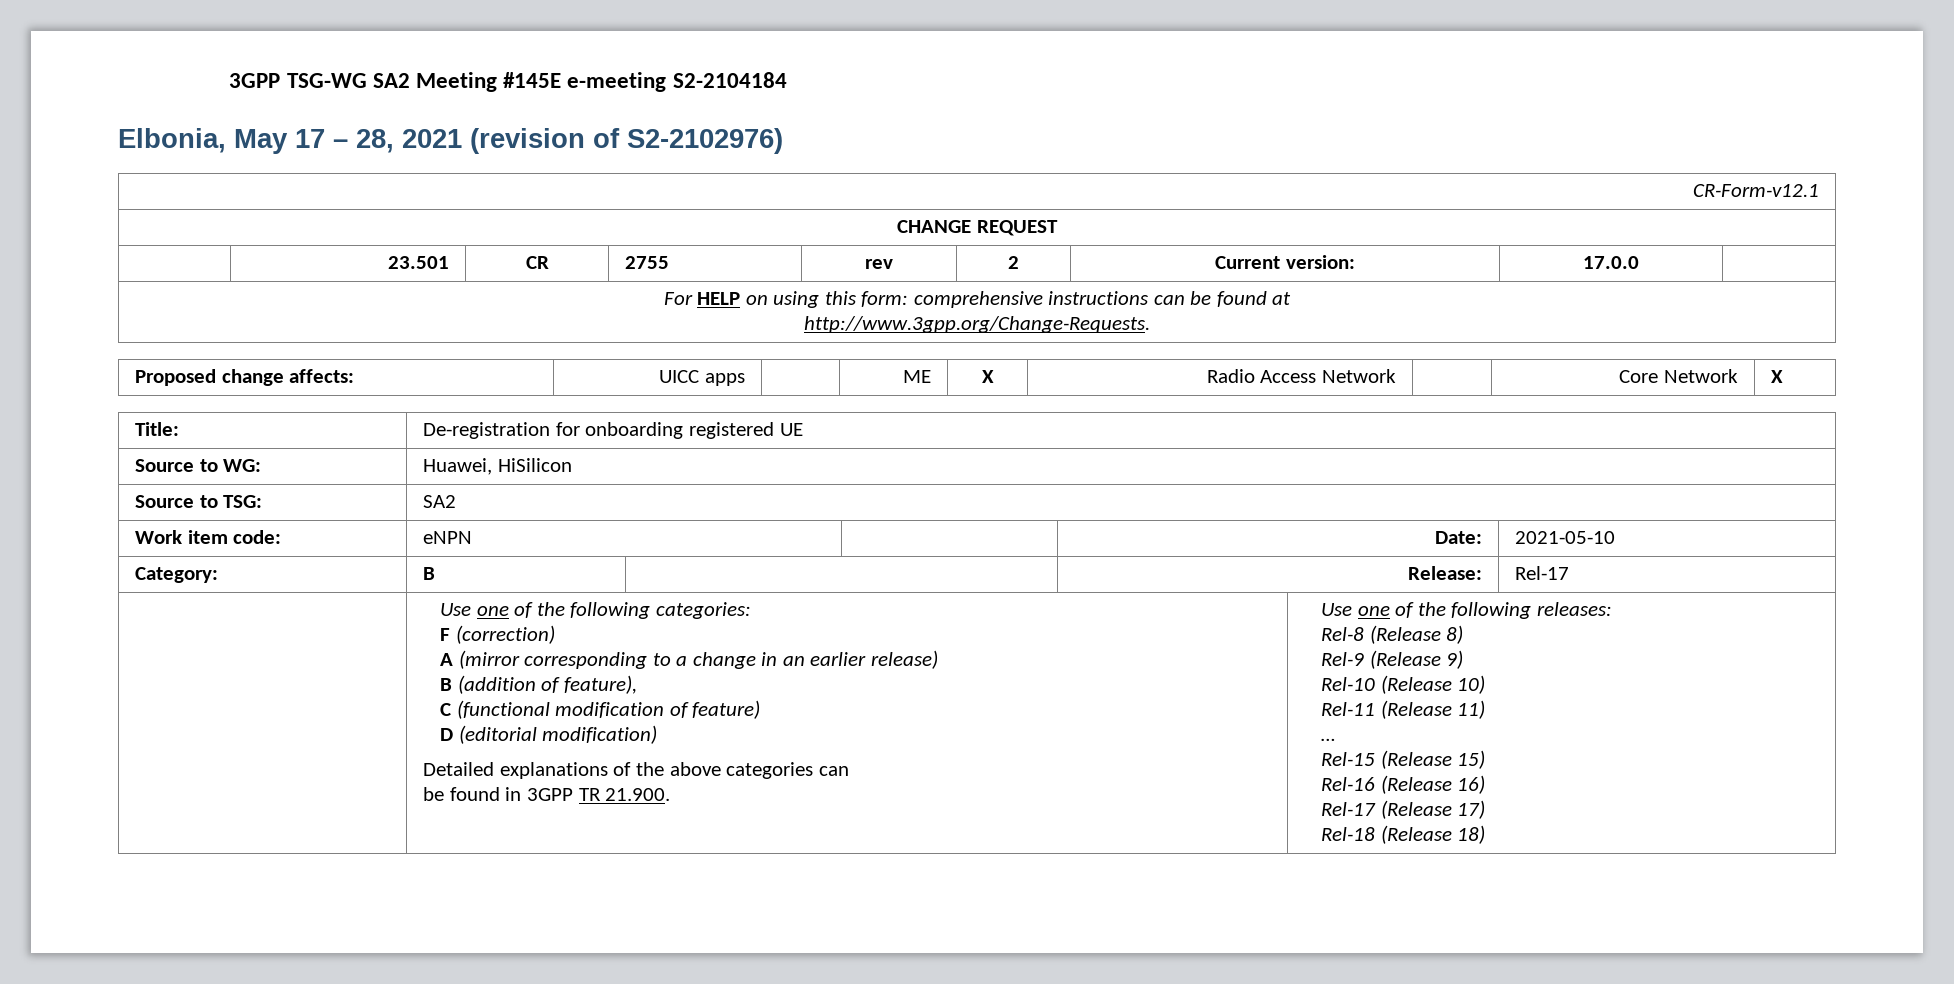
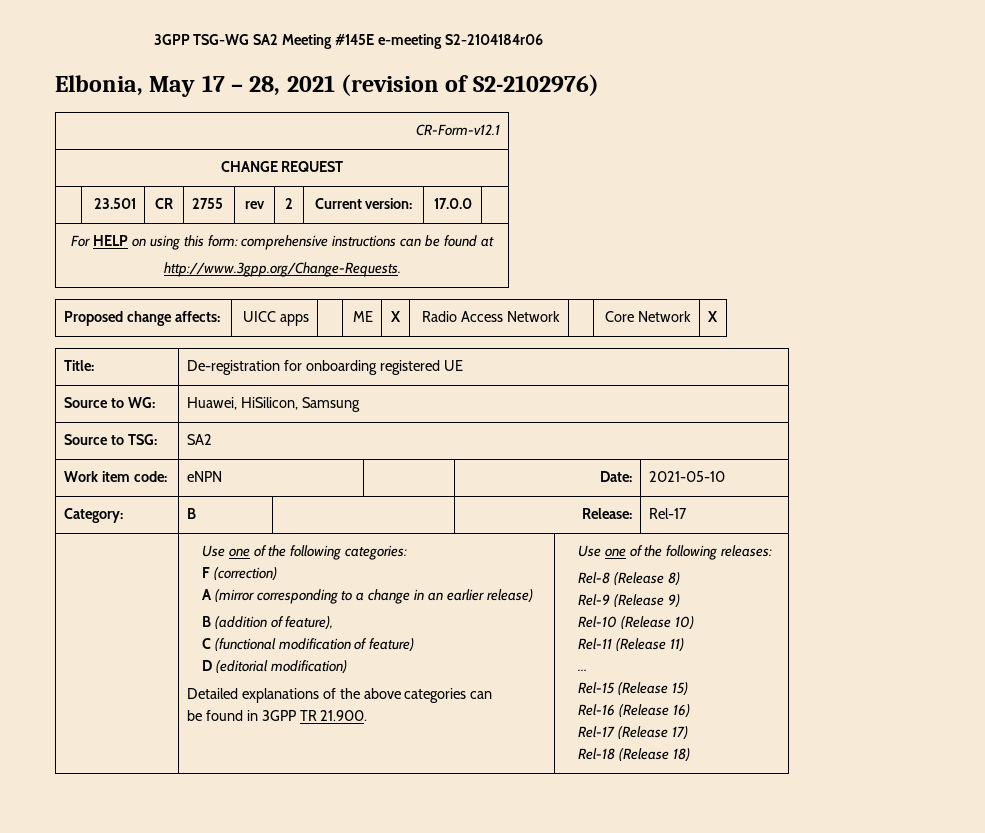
[672,72,787,88] S2-2104184 -> [444,34,543,45] S2-2104184r06
[497,458,572,472] HiSilicon -> [240,397,360,412] HiSilicon, Samsung

